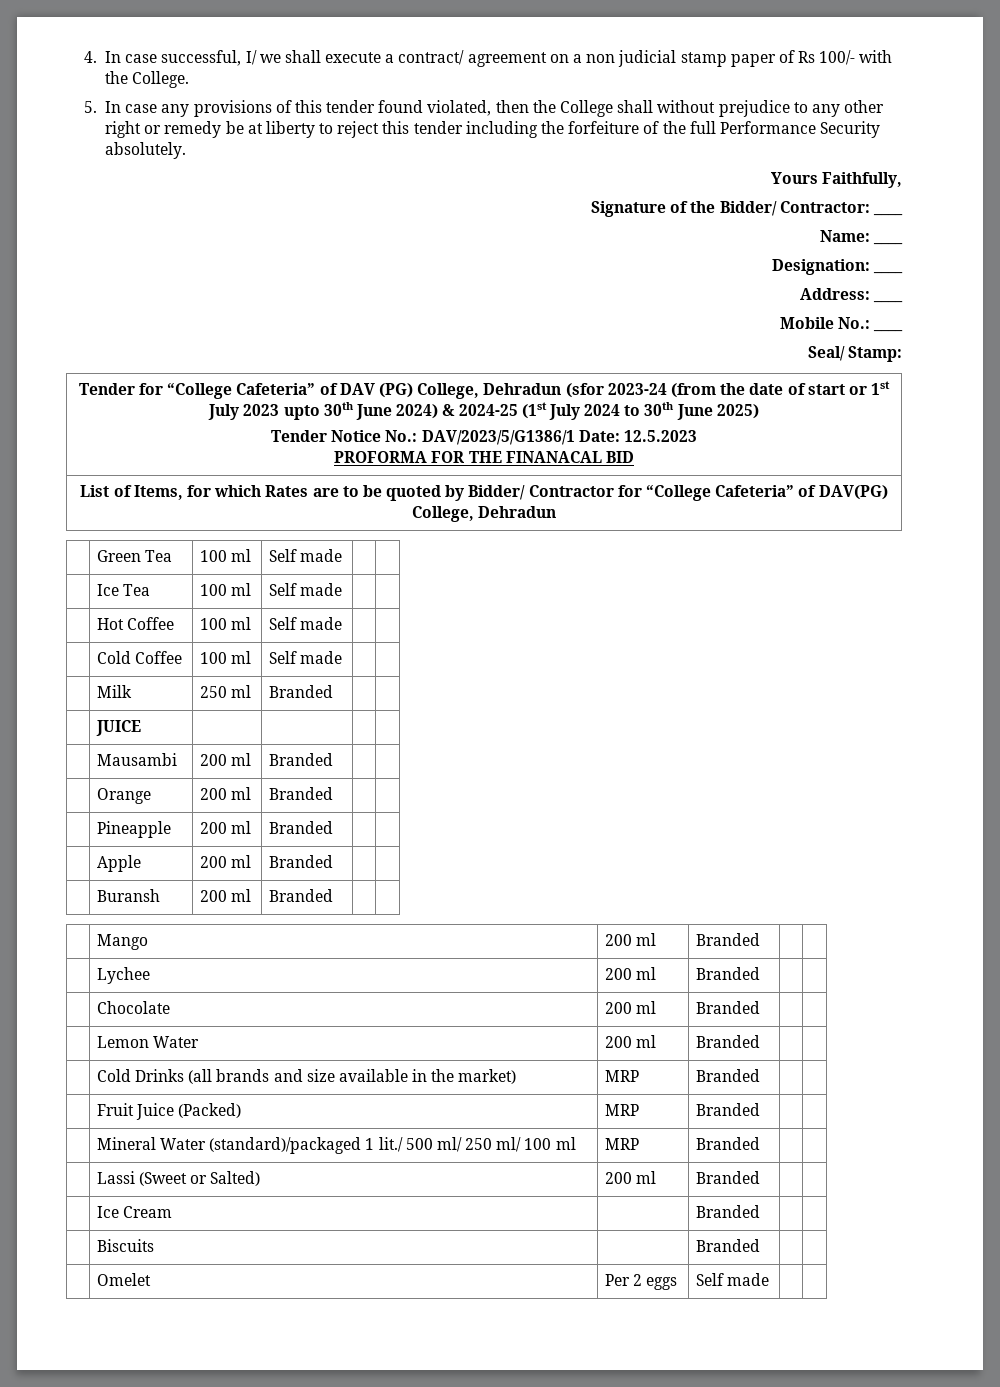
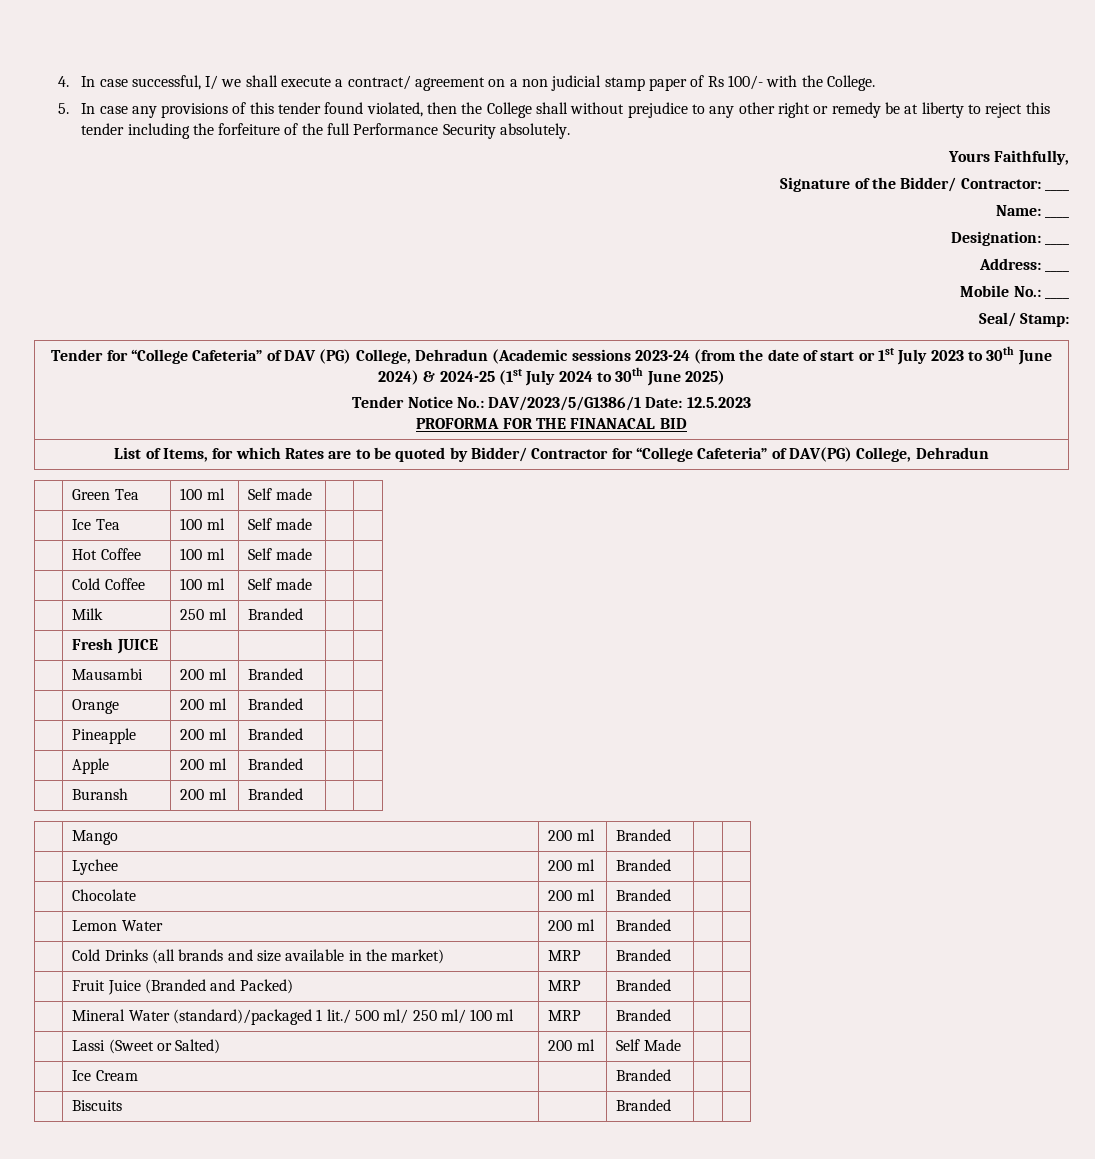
[565,383,604,398] (sfor -> [492,349,631,364] (Academic sessions
[283,405,320,420] upto -> [968,351,984,361] to
(333, 691) none -> [72,638,114,650] Fresh
[178,1103,242,1118] (Packed) -> [144,979,293,994] (Branded and Packed)
[695,1171,760,1184] Branded -> [616,1039,681,1051] Self Made
[96,1273,151,1286] [604,1274,678,1290] [695,1273,769,1286] // | Omelet | Per 2 eggs | Self made | | -> (672, 1105) none

